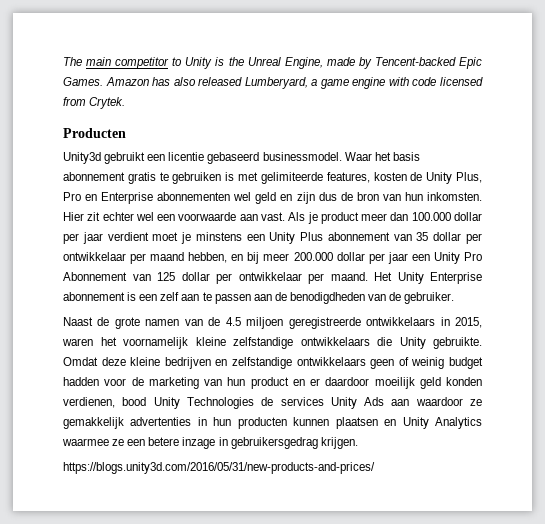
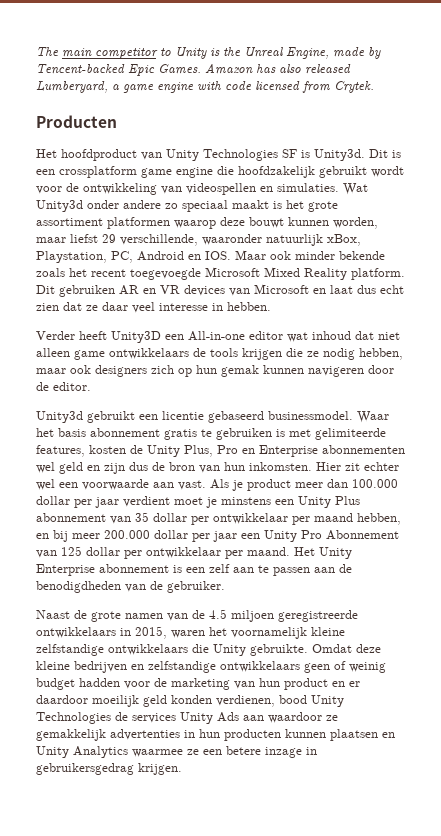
(126, 133) none -> [36,149,401,161] [36,166,404,178] [36,183,368,195] [36,200,338,212] [36,217,378,229] [36,234,361,246] [36,250,385,263] [36,267,405,280] [36,284,404,297] [36,302,271,313] [36,331,400,343] [36,348,403,360] [36,365,394,377] [36,382,91,391] // Het hoofdproduct van Unity Technologies SF is Unity3d. Dit is een crossplatform game engine die hoofdzakelijk gebruikt wordt voor de ontwikkeling van videospellen en simulaties. Wat Unity3d onder andere zo speciaal maakt is het grote assortiment platformen waarop deze bouwt kunnen worden, maar liefst 29 verschillende, waaronder natuurlijk xBox, Playstation, PC, Android en IOS. Maar ook minder bekende zoals het recent toegevoegde Microsoft Mixed Reality platform. Dit gebruiken AR en VR devices van Microsoft en laat dus echt zien dat ze daar veel interesse in hebben. // Verder heeft Unity3D een All-in-one editor wat inhoud dat niet alleen game ontwikkelaars de tools krijgen die ze nodig hebben, maar ook designers zich op hun gemak kunnen navigeren door de editor.
[63,462,375,474] // https://blogs.unity3d.com/2016/05/31/new-products-and-prices/ -> (182, 769) none

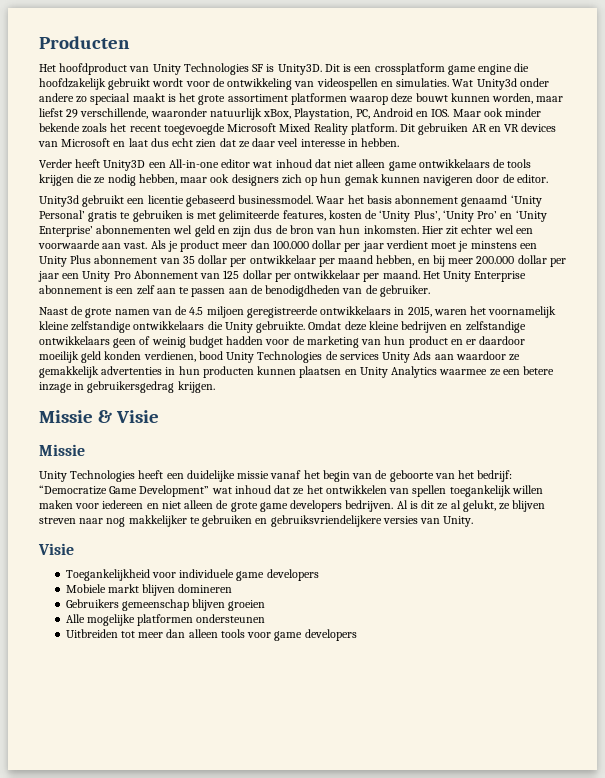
[36,47,381,59] [36,63,351,76] [36,81,374,93] The main competitor to Unity is the Unreal Engine, made by Tencent-backed Epic Games. Amazon has also released Lumberyard, a game engine with code licensed from Crytek. // -> (39, 42) none
[314,149,365,161] Unity3d. -> [277,64,322,75] Unity3D.
(160, 432) none -> [461,195,542,207] [39,210,85,219] genaamd ‘Unity Personal’
[147,445,318,457] Unity Plus, Pro en Enterprise -> [379,210,547,222] [39,226,93,237] ‘Unity Plus’, ‘Unity Pro’ en ‘Unity Enterprise’
(182, 769) none -> [39,410,159,423] [39,444,85,456] [39,470,513,482] [39,485,543,497] [39,500,546,512] [39,515,474,527] [38,543,74,555] [65,569,319,581] [65,584,233,596] [65,599,266,611] [65,614,266,626] [65,629,357,641] // Missie & Visie // Missie // Unity Technologies heeft een duidelijke missie vanaf het begin van de geboorte van het bedrijf: “Democratize Game Development” wat inhoud dat ze het ontwikkelen van spellen toegankelijk willen maken voor iedereen en niet alleen de grote game developers bedrijven. Al is dit ze al gelukt, ze blijven streven naar nog makkelijker te gebruiken en gebruiksvriendelijkere versies van Unity. // Visie // Toegankelijkheid voor individuele game developers // Mobiele markt blijven domineren // Gebruikers gemeenschap blijven groeien // Alle mogelijke platformen ondersteunen // Uitbreiden tot meer dan alleen tools voor game developers

